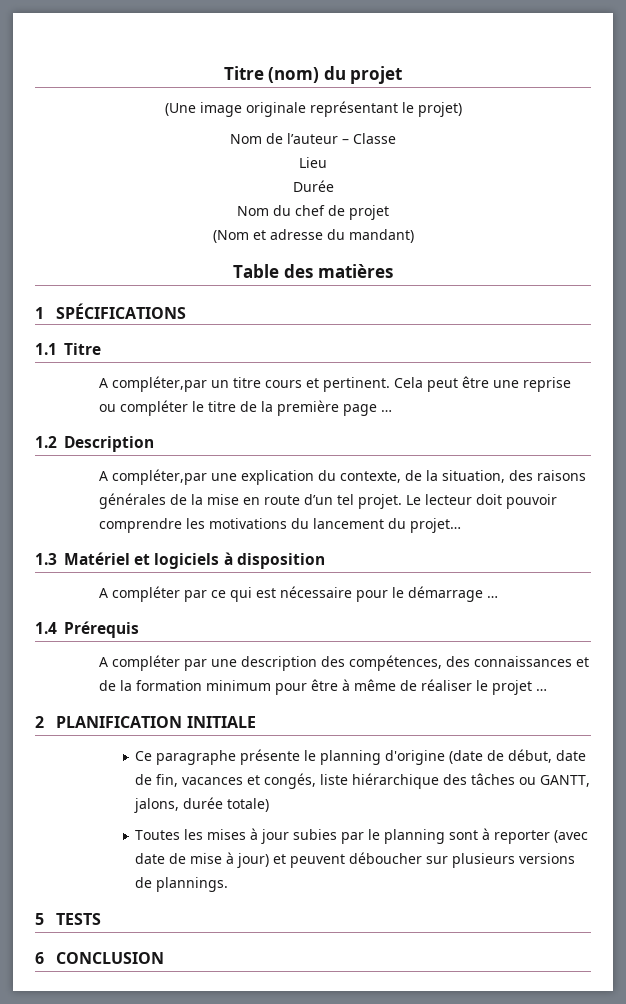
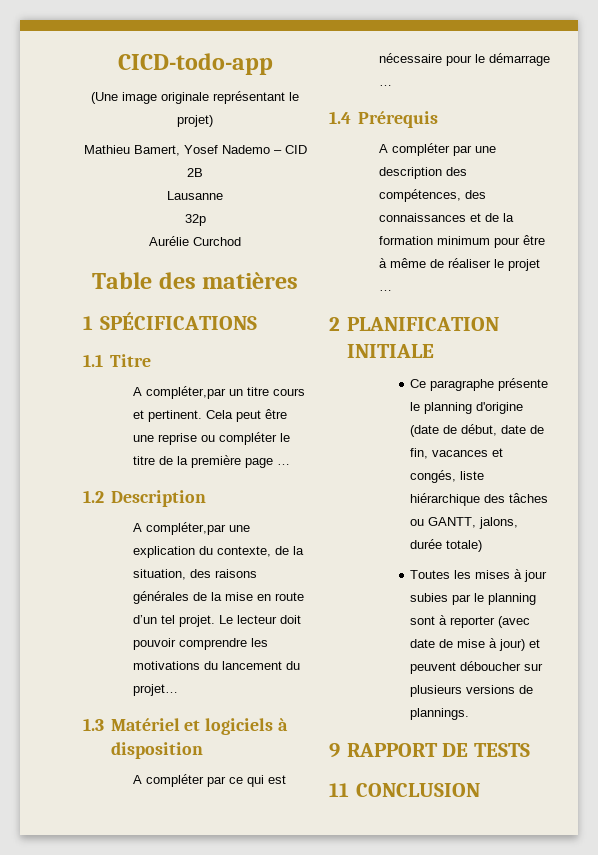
[223,66,403,84] Titre (nom) du projet -> [117,53,273,75] CICD-todo-app
[230,133,396,144] [299,157,327,168] [292,180,334,192] [237,205,389,220] [212,229,414,243] Nom de l’auteur – Classe // Lieu // Durée // Nom du chef de projet // (Nom et adresse du mandant) -> [83,145,307,156] [187,168,203,177] [167,191,223,200] [184,214,206,226] [149,236,241,246] Mathieu Bamert, Yosef Nademo – CID 2B // Lausanne // 32p // Aurélie Curchod
[35,913,44,925] 5 -> [329,743,469,758] 9 RAPPORT DE
[35,952,44,964] 6 -> [329,783,349,797] 11

